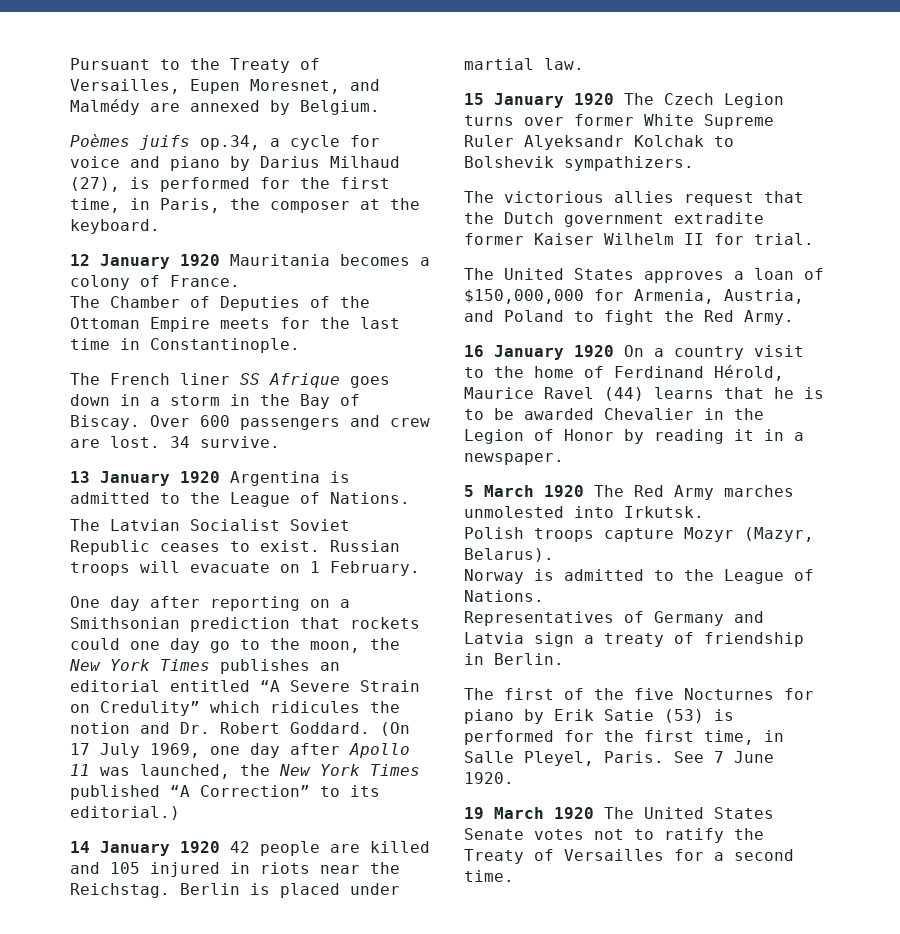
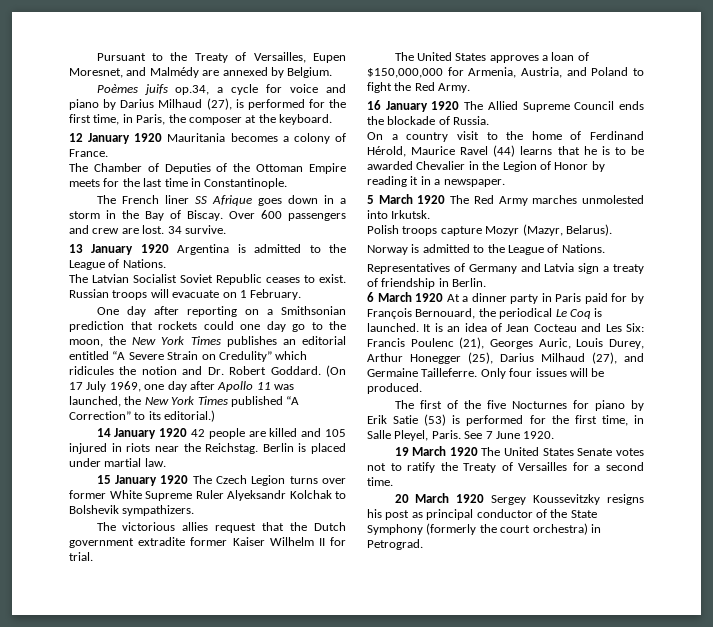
(614, 351) none -> [464,101,644,112] [367,116,490,125] The Allied Supreme Council ends the blockade of Russia. //
(564, 659) none -> [367,292,644,304] [367,308,603,319] [367,323,644,332] [367,337,644,349] [367,352,644,364] [367,368,605,379] [367,383,422,394] // 6 March 1920 At a dinner party in Paris paid for by François Bernouard, the periodical Le Coq is launched. It is an idea of Jean Cocteau and Les Six: Francis Poulenc (21), Georges Auric, Louis Durey, Arthur Honegger (25), Darius Milhaud (27), and Germaine Tailleferre. Only four issues will be produced.
(514, 876) none -> [394,493,644,505] [367,509,597,520] [367,523,601,535] [367,539,423,550] // 20 March 1920 Sergey Koussevitzky resigns his post as principal conductor of the State Symphony (formerly the court orchestra) in Petrograd.

